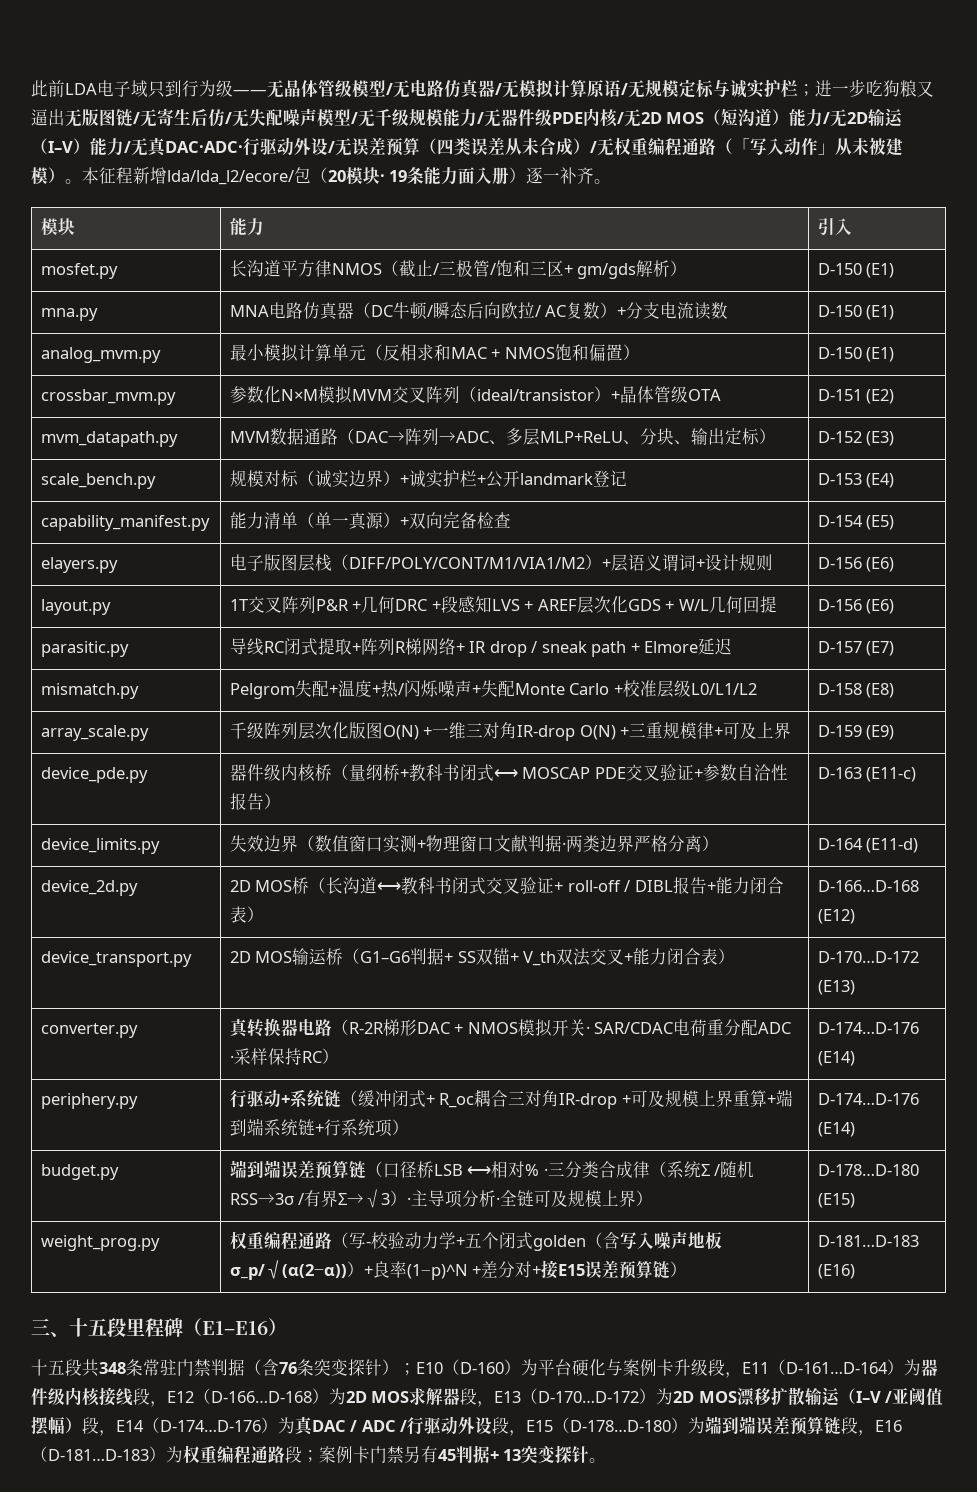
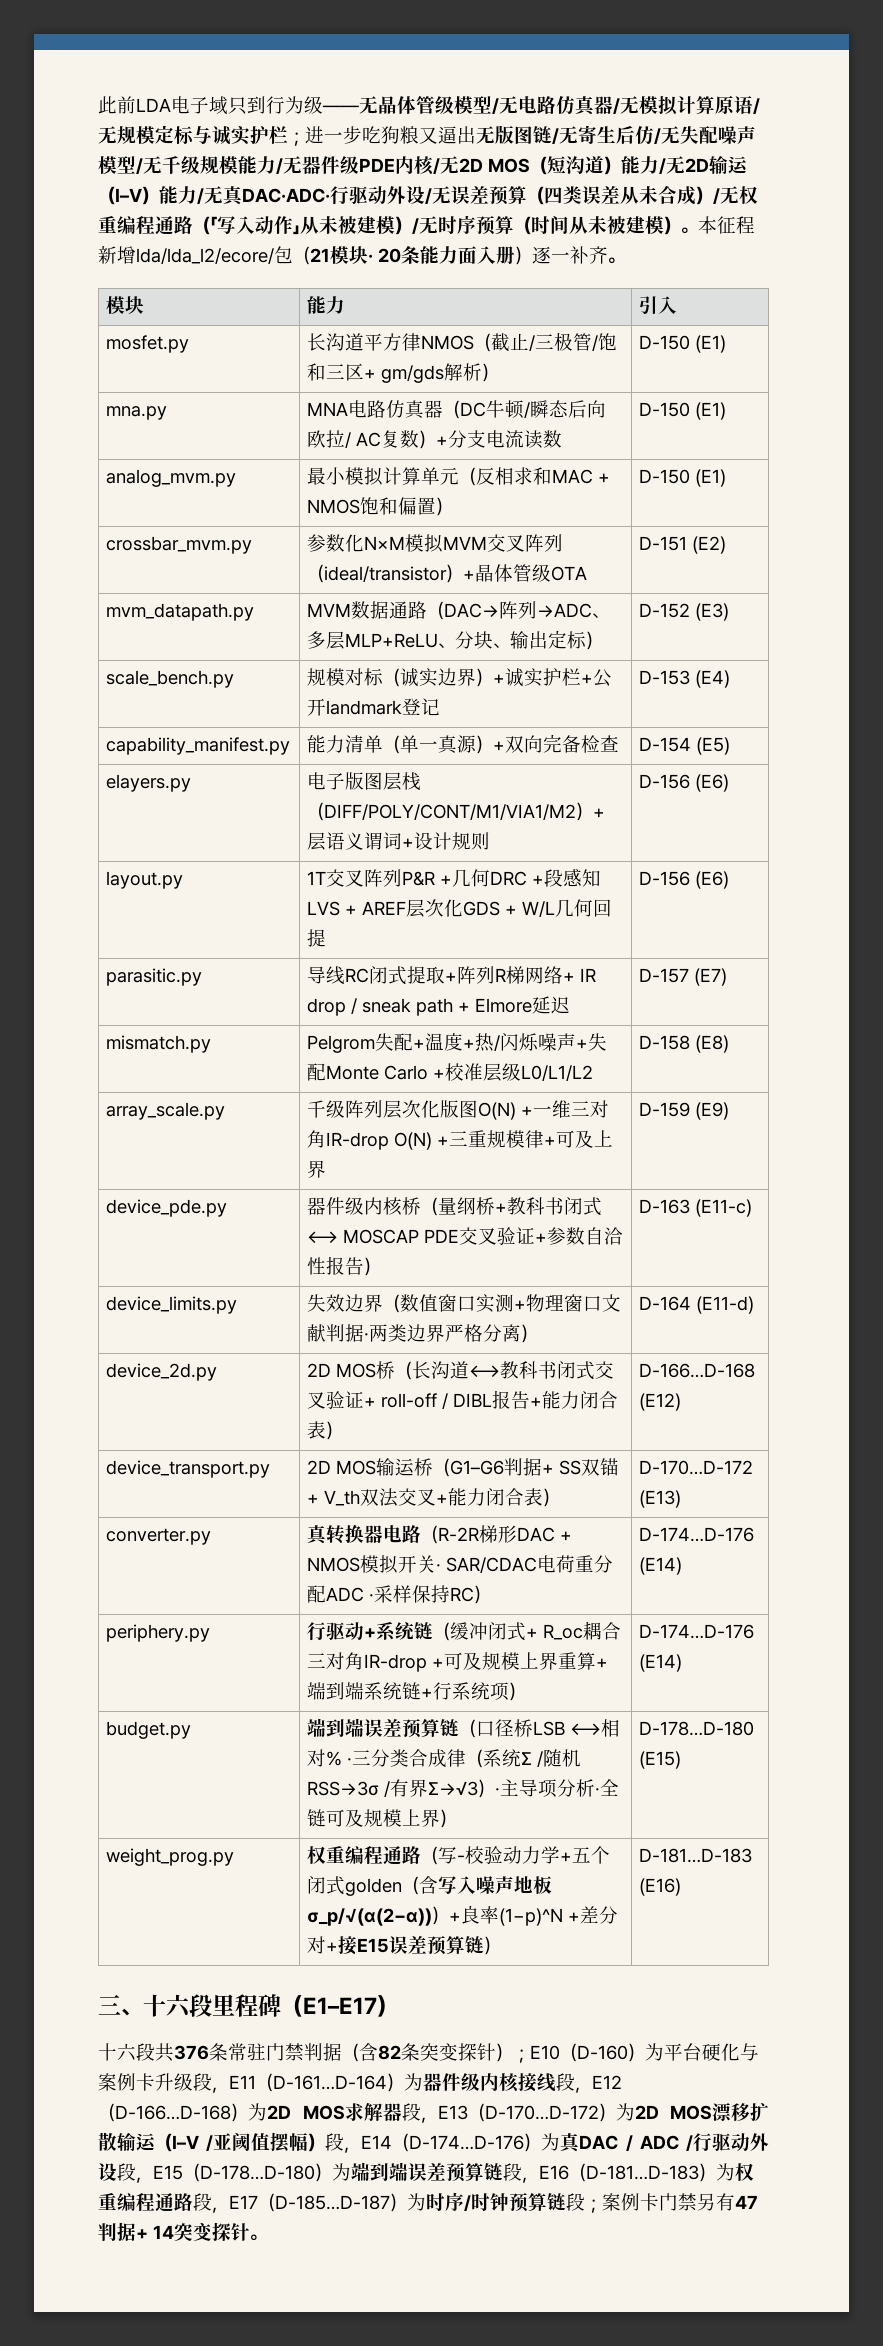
(65, 175) none -> [412,215,681,235] /无时序预算（时间从未被建模）
[328,170,346,182] 20 -> [310,248,330,262] 21
[389,170,408,182] 19 -> [378,248,401,263] 20
[88,1318,107,1336] 五 -> [166,1994,191,2018] 六
[202,1321,268,1335] E1–E16 -> [303,1997,377,2014] E1–E17
[48,1359,126,1377] 五段共348 -> [117,2043,209,2062] 六段共376
[279,1362,297,1374] 76 -> [378,2045,401,2060] 82
(302, 1454) none -> [212,2192,585,2213] ，E17（D-185…D-187）为时序/时钟预算链段
[438,1445,522,1464] 45判据+ 13 -> [735,2195,758,2209] [98,2222,174,2242] 47判据+ 14

